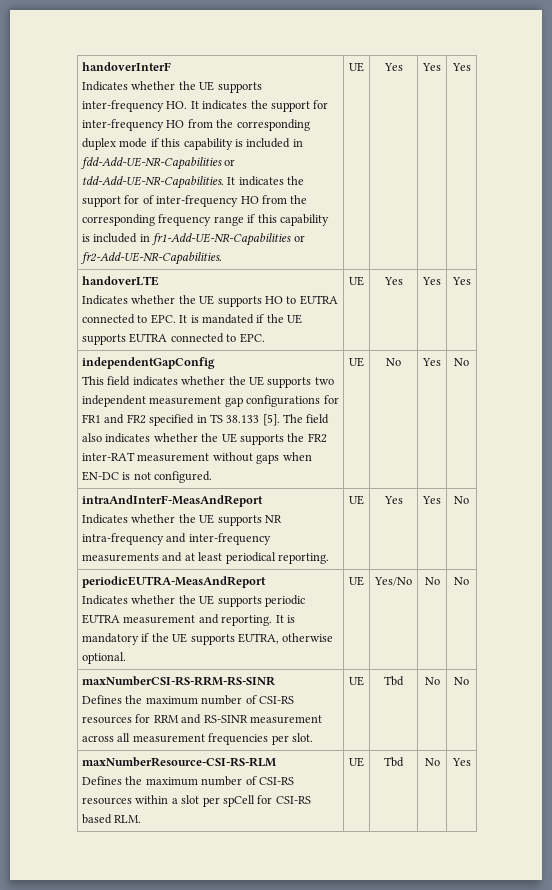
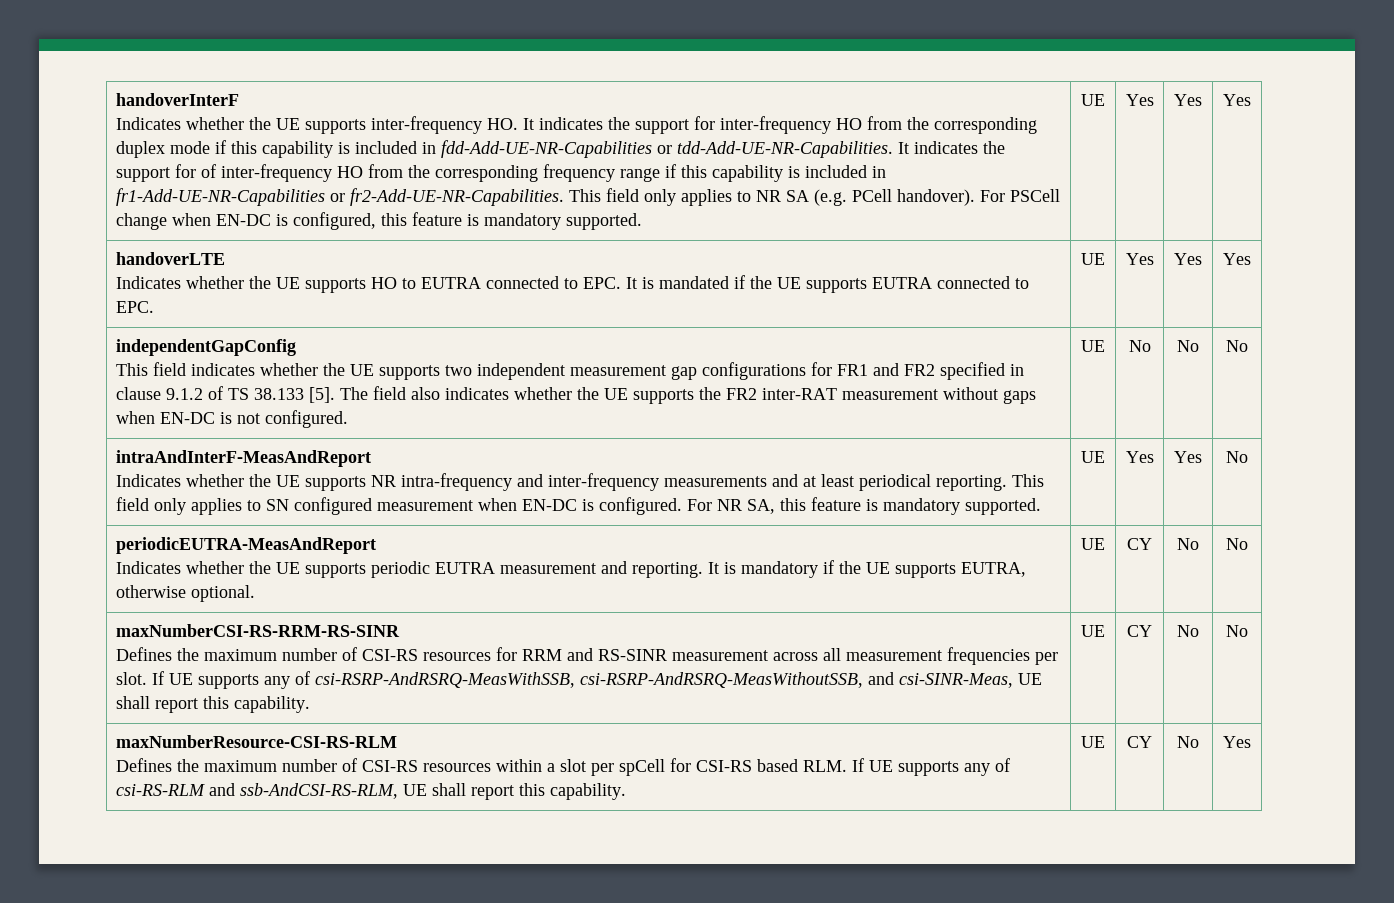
(223, 258) none -> [568,188,1060,206] [115,212,642,230] This field only applies to NR SA (e.g. PCell handover). For PSCell change when EN-DC is configured, this feature is mandatory supported.
(207, 419) none -> [115,386,223,400] clause 9.1.2 of
[422,358,441,366] Yes -> [1177,340,1199,352] No
(329, 558) none -> [1011,474,1044,487] [115,497,1041,515] This field only applies to SN configured measurement when EN-DC is configured. For NR SA, this feature is mandatory supported.
[374,577,412,586] Yes/No -> [1127,538,1152,550] CY
[349,676,364,686] [384,676,404,686] | UE | Tbd -> [151,671,1042,689] [115,696,310,713] [1081,625,1105,637] [1127,625,1152,637] If UE supports any of csi-RSRP-AndRSRQ-MeasWithSSB, csi-RSRP-AndRSRQ-MeasWithoutSSB, and csi-SINR-Meas, UE shall report this capability. | UE | CY
[349,757,364,767] [384,757,404,767] | UE | Tbd -> [851,758,1010,776] [115,783,626,800] [1081,736,1105,748] [1127,736,1152,748] If UE supports any of csi-RS-RLM and ssb-AndCSI-RS-RLM, UE shall report this capability. | UE | CY

